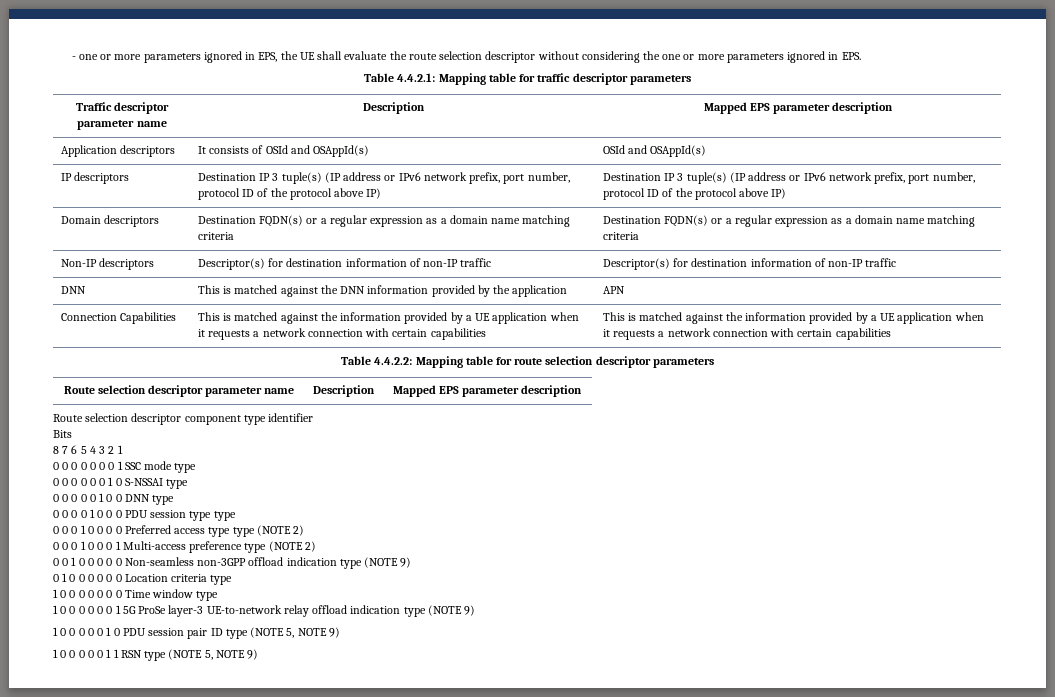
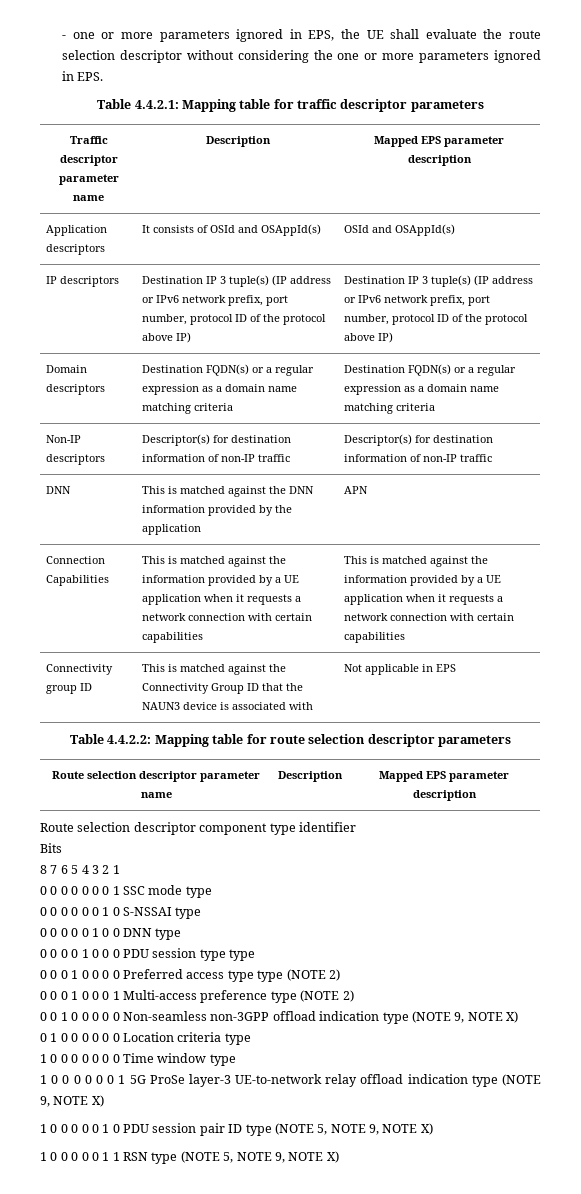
(891, 334) none -> [45,664,113,675] [45,683,92,694] [141,664,286,675] [141,683,303,694] [141,702,313,710] [343,664,456,675] // Connectivity group ID | This is matched against the Connectivity Group ID that the NAUN3 device is associated with | Not applicable in EPS
[400,557,412,568] 9) -> [454,1011,518,1023] 9, NOTE X)
[464,605,476,616] 9) -> [40,1095,104,1107] 9, NOTE X)
[328,627,340,638] 9) -> [369,1123,433,1135] 9, NOTE X)
[247,649,259,660] 9) -> [274,1151,339,1163] 9, NOTE X)

